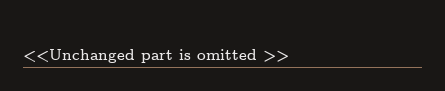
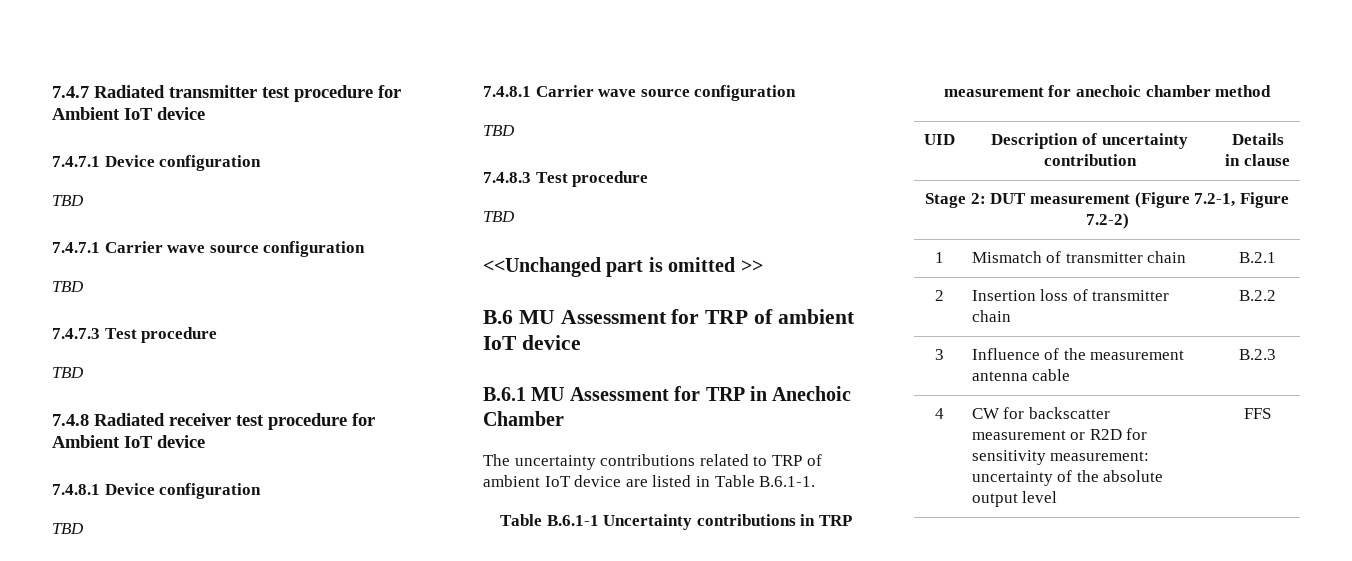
(23, 56) none -> [52,85,401,102] [52,107,205,120] [52,155,262,171] [52,195,84,206] [52,241,366,257] [52,281,84,292] [52,327,218,343] [52,367,84,378] [52,413,375,430] [52,435,205,448] [52,483,262,499] [52,523,84,534] [483,85,797,101] [483,125,515,136] [483,171,649,187] [483,211,515,222] 7.4.7 Radiated transmitter test procedure for Ambient IoT device // 7.4.7.1 Device configuration // TBD // 7.4.7.1 Carrier wave source configuration // TBD // 7.4.7.3 Test procedure // TBD // 7.4.8 Radiated receiver test procedure for Ambient IoT device // 7.4.8.1 Device configuration // TBD // 7.4.8.1 Carrier wave source configuration // TBD // 7.4.8.3 Test procedure // TBD //
(289, 56) none -> [483,309,855,324] [483,335,581,350] [483,386,852,401] [483,411,564,426] [483,454,822,470] [483,475,816,487] [500,514,852,530] [943,85,1272,97] [923,134,955,145] [991,133,1188,149] [1043,154,1137,166] [1231,133,1284,145] [1225,154,1290,166] [925,192,1289,208] [1085,213,1129,229] [934,252,944,263] [971,251,1187,263] [1239,252,1276,263] [934,290,944,301] [971,289,1170,301] [971,310,1011,322] [1239,290,1276,301] [934,349,944,360] [971,348,1185,360] [971,369,1071,381] [1239,349,1276,360] [934,408,944,419] [971,407,1110,419] [971,428,1148,440] [971,450,1150,465] [971,470,1164,486] [971,491,1058,507] [1244,408,1271,419] // B.6 MU Assessment for TRP of ambient IoT device // B.6.1 MU Assessment for TRP in Anechoic Chamber // The uncertainty contributions related to TRP of ambient IoT device are listed in Table B.6.1-1. // Table B.6.1-1 Uncertainty contributions in TRP measurement for anechoic chamber method // UID | Description of uncertainty contribution | Details in clause // Stage 2: DUT measurement (Figure 7.2-1, Figure 7.2-2) // 1 | Mismatch of transmitter chain | B.2.1 // 2 | Insertion loss of transmitter chain | B.2.2 // 3 | Influence of the measurement antenna cable | B.2.3 // 4 | CW for backscatter measurement or R2D for sensitivity measurement: uncertainty of the absolute output level | FFS

